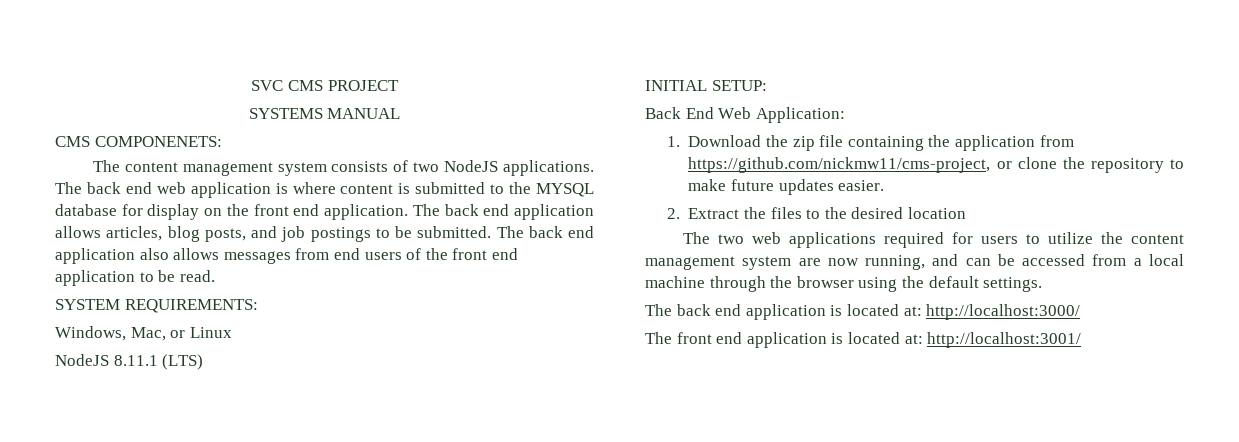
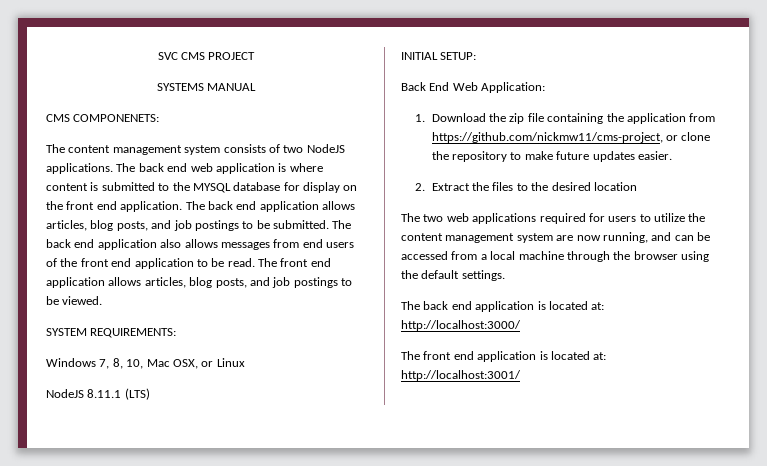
[55,299,258,313] [55,326,166,341] // SYSTEM REQUIREMENTS: // Windows, Mac, -> [258,258,331,267] [46,277,352,288] [46,296,103,305] [46,328,177,338] [46,358,198,369] The front end application allows articles, blog posts, and job postings to be viewed. // SYSTEM REQUIREMENTS: // Windows 7, 8, 10, Mac OSX,

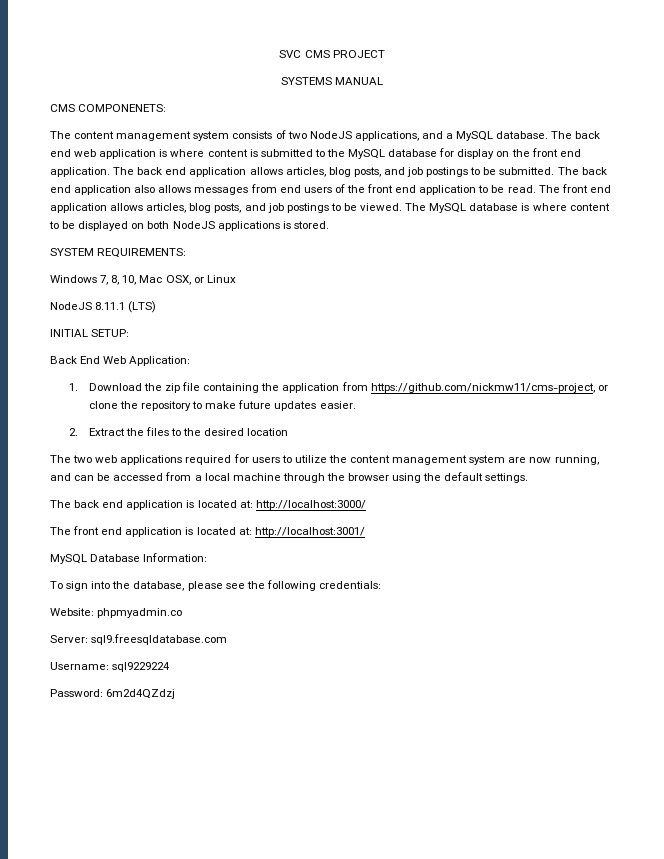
[46,163,113,174] applications. -> [354,131,549,141] applications, and a MySQL database.
[192,183,231,193] MYSQL -> [348,149,386,159] MySQL
(103, 300) none -> [405,203,610,213] [49,221,329,231] The MySQL database is where content to be displayed on both NodeJS applications is stored.
(521, 375) none -> [50,553,208,564] [50,580,381,591] [50,608,183,618] [50,634,228,645] [50,662,171,672] [50,689,176,699] // MySQL Database Information: // To sign into the database, please see the following credentials: // Website: phpmyadmin.co // Server: sql9.freesqldatabase.com // Username: sql9229224 // Password: 6m2d4QZdzj

